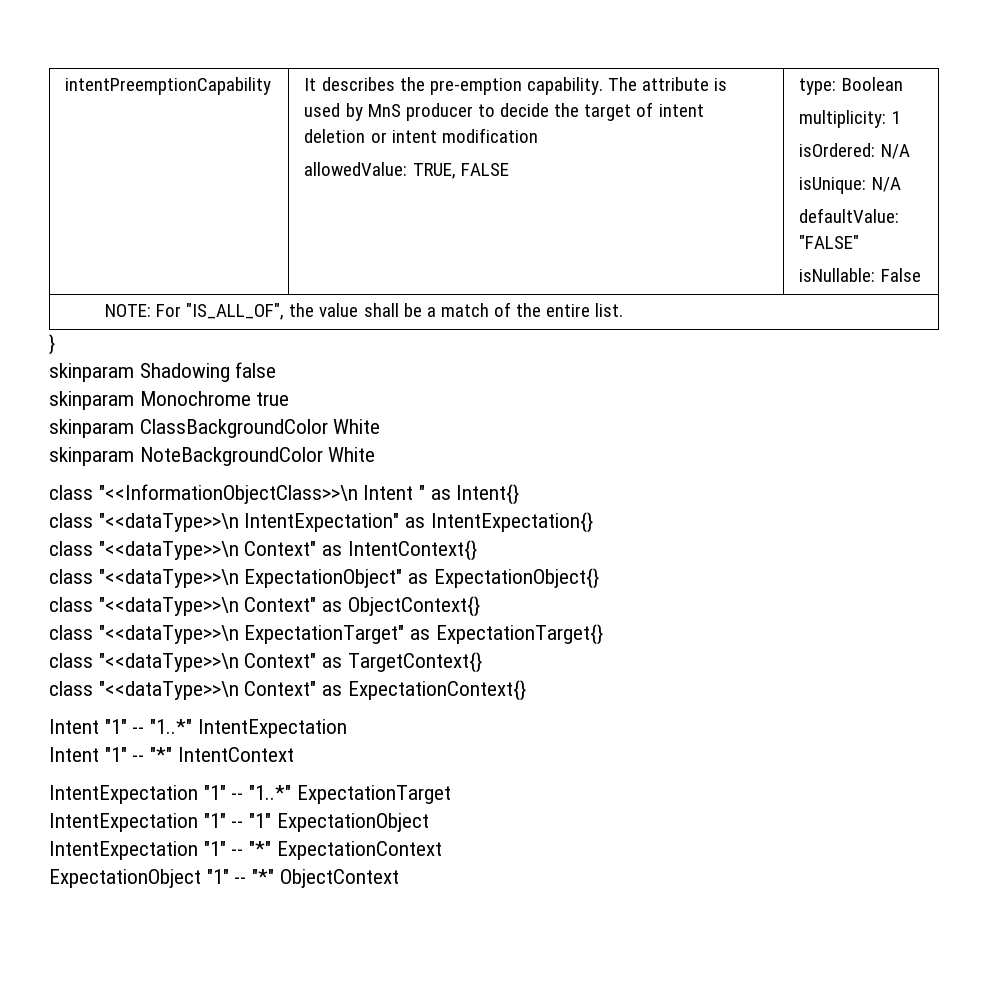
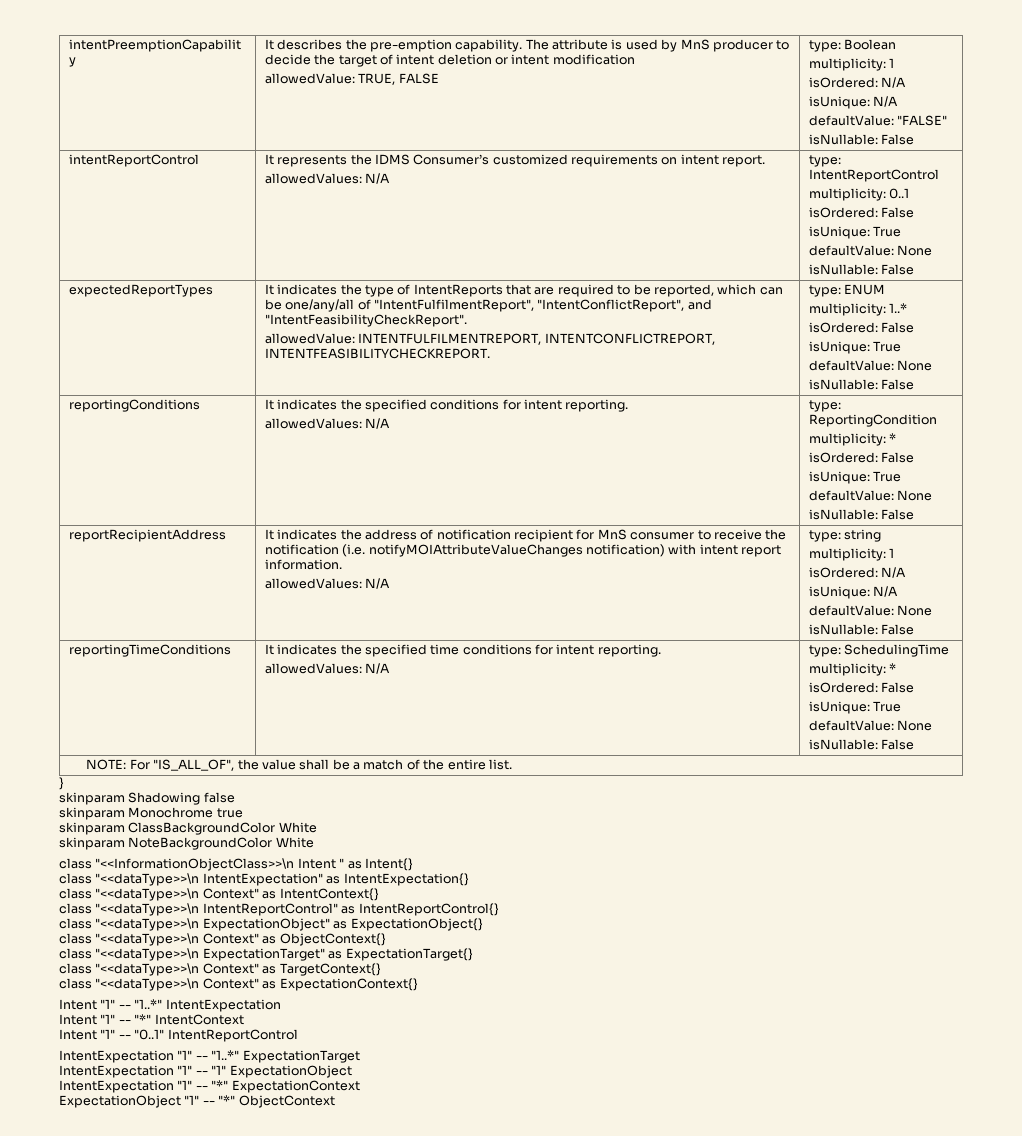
(921, 275) none -> [68,154,199,167] [264,154,766,167] [264,173,391,184] [808,155,841,167] [808,169,939,182] [808,188,910,201] [808,207,915,218] [808,226,902,239] [808,245,933,256] [808,264,915,275] [68,284,213,297] [264,284,783,297] [264,299,712,312] [264,314,467,327] [264,333,715,345] [264,348,490,359] [808,284,886,297] [808,303,908,316] [808,322,915,333] [808,341,902,354] [808,360,933,371] [808,379,915,390] [68,399,200,412] [264,399,629,412] [264,418,391,429] [808,400,841,412] [808,414,937,427] [808,433,897,446] [808,452,915,463] [808,471,902,484] [808,490,933,501] [808,509,915,520] [68,529,226,542] [264,529,787,542] [264,544,782,557] [264,559,342,570] [264,578,391,589] [808,529,882,542] [808,548,895,561] [808,567,907,578] [808,586,899,599] [808,605,933,616] [808,624,915,635] [68,644,231,657] [264,644,661,657] [264,663,391,674] [808,644,950,657] [808,663,897,676] [808,682,915,693] [808,701,902,714] [808,720,933,731] [808,739,915,750] // intentReportControl | It represents the IDMS Consumer’s customized requirements on intent report. // allowedValues: N/A | type: IntentReportControl // multiplicity: 0..1 // isOrdered: False // isUnique: True // defaultValue: None // isNullable: False // expectedReportTypes | It indicates the type of IntentReports that are required to be reported, which can be one/any/all of "IntentFulfilmentReport", "IntentConflictReport", and "IntentFeasibilityCheckReport". // allowedValue: INTENTFULFILMENTREPORT, INTENTCONFLICTREPORT, INTENTFEASIBILITYCHECKREPORT. | type: ENUM // multiplicity: 1..* // isOrdered: False // isUnique: True // defaultValue: None // isNullable: False // reportingConditions | It indicates the specified conditions for intent reporting. // allowedValues: N/A | type: ReportingCondition // multiplicity: * // isOrdered: False // isUnique: True // defaultValue: None // isNullable: False // reportRecipientAddress | It indicates the address of notification recipient for MnS consumer to receive the notification (i.e. notifyMOIAttributeValueChanges notification) with intent report information. // allowedValues: N/A | type: string // multiplicity: 1 // isOrdered: N/A // isUnique: N/A // defaultValue: None // isNullable: False // reportingTimeConditions | It indicates the specified time conditions for intent reporting. // allowedValues: N/A | type: SchedulingTime // multiplicity: * // isOrdered: False // isUnique: True // defaultValue: None // isNullable: False
(477, 550) none -> [59,903,499,916] // class "<<dataType>>\n IntentReportControl" as IntentReportControl{}
(294, 754) none -> [59,1029,298,1042] // Intent "1" -- "0..1" IntentReportControl

